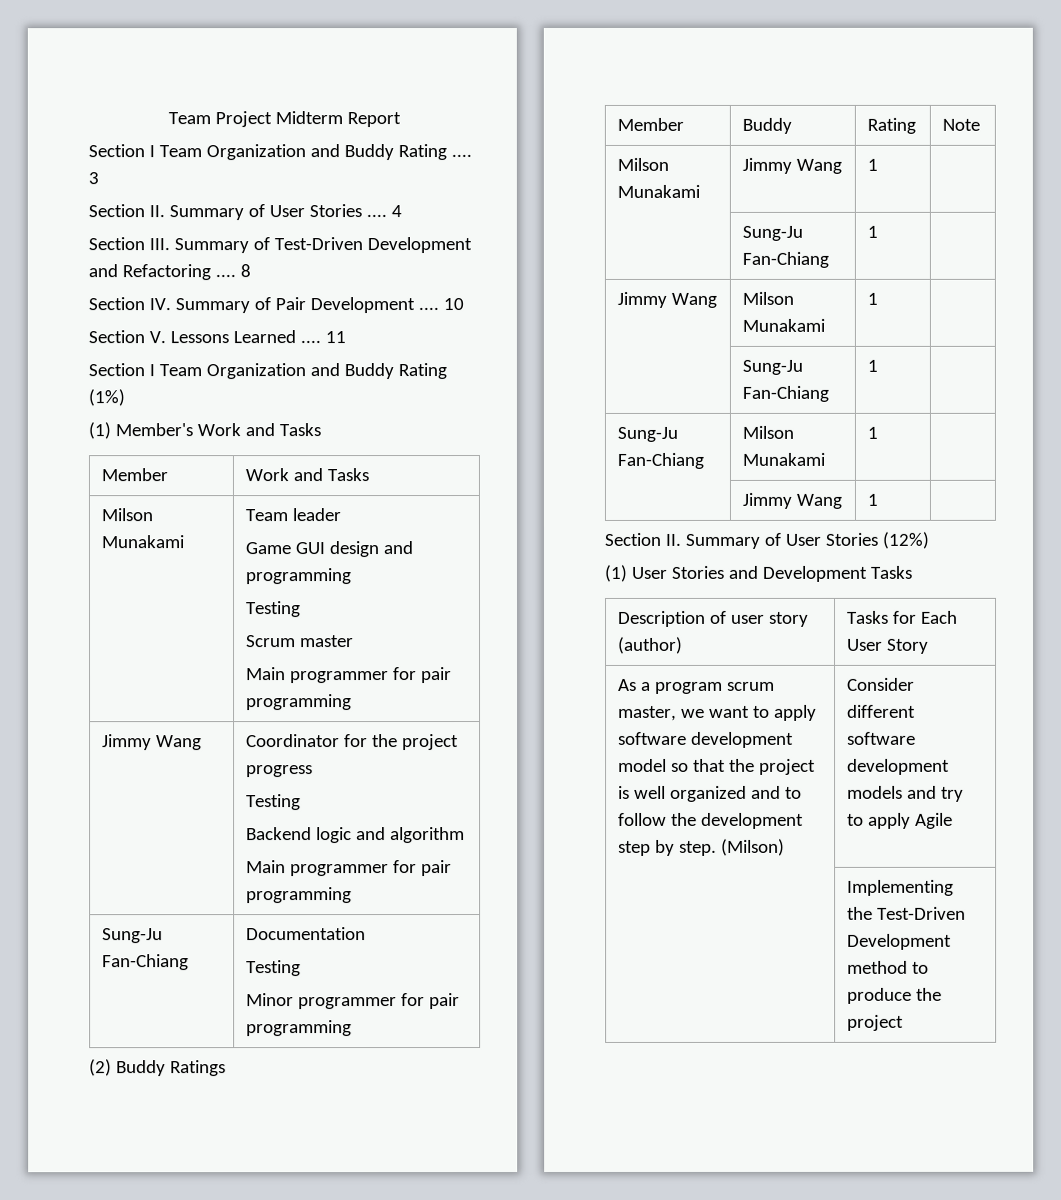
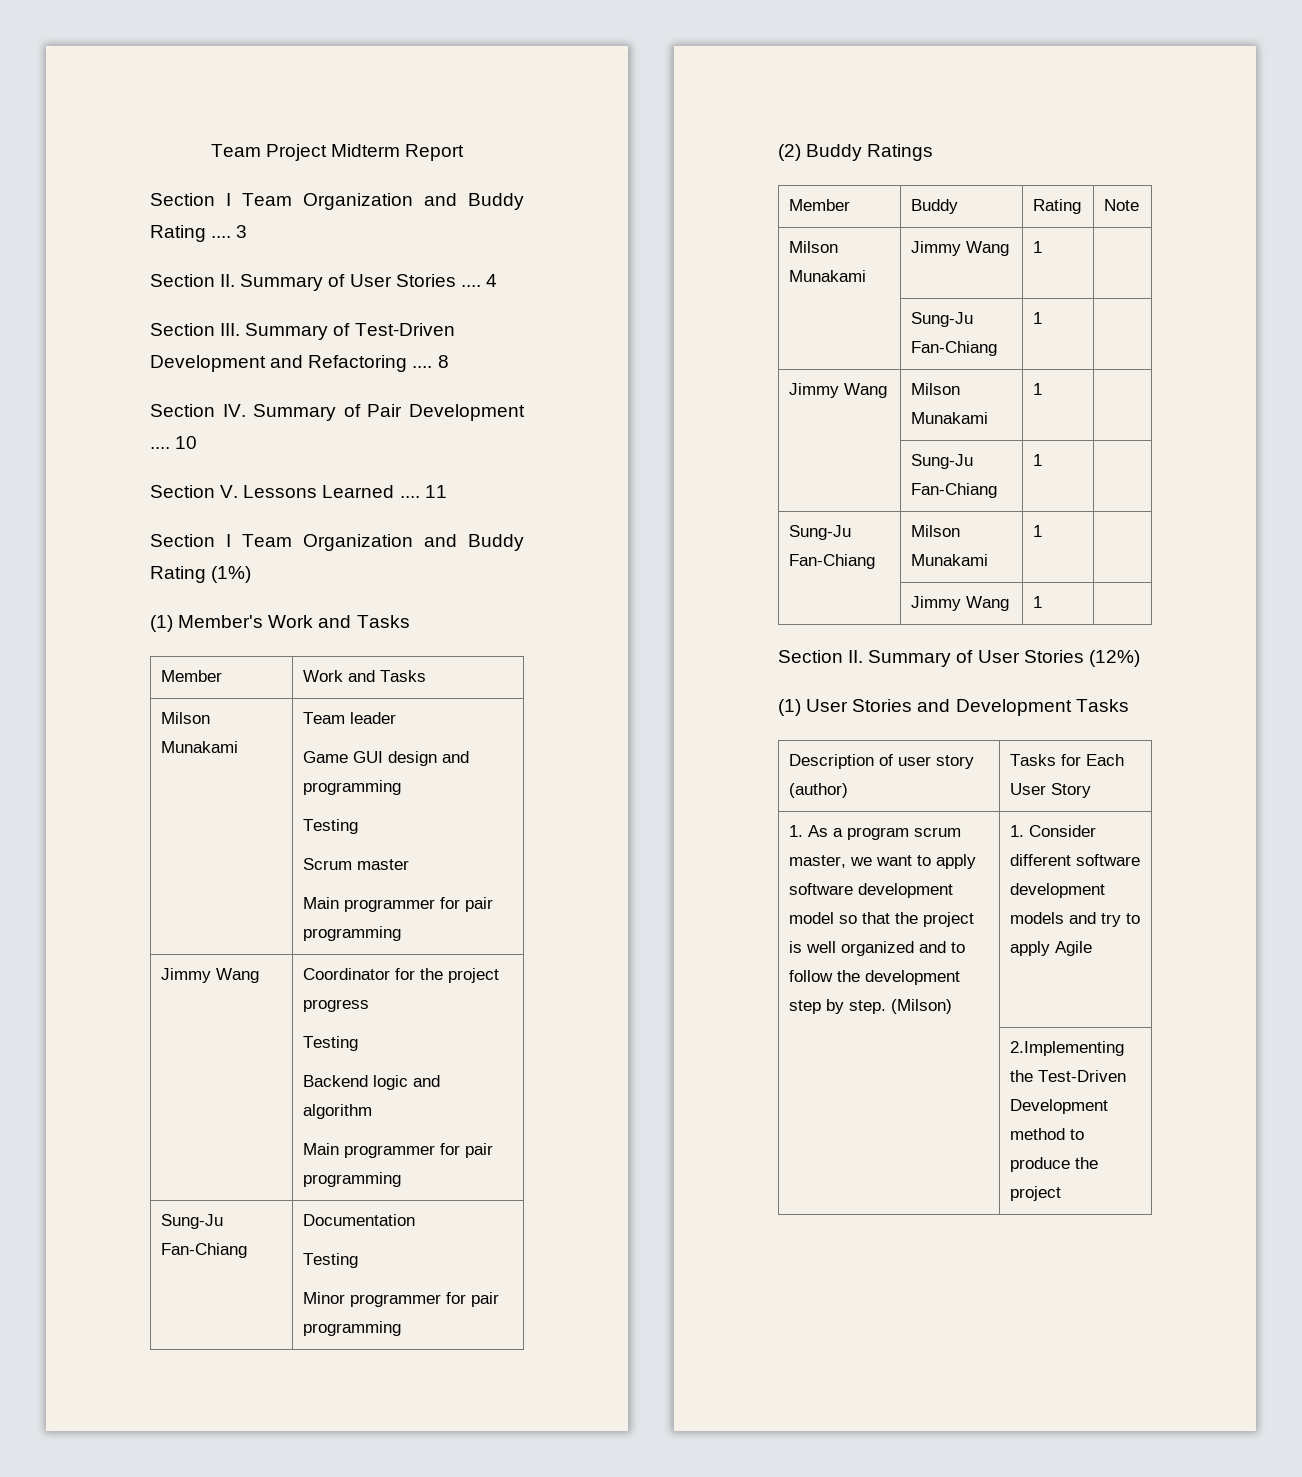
(930, 646) none -> [788,825,803,837] 1.
(786, 847) none -> [1009,825,1024,837] 1.
[847,879,955,896] Implementing -> [1009,1041,1124,1056] 2.Implementing

